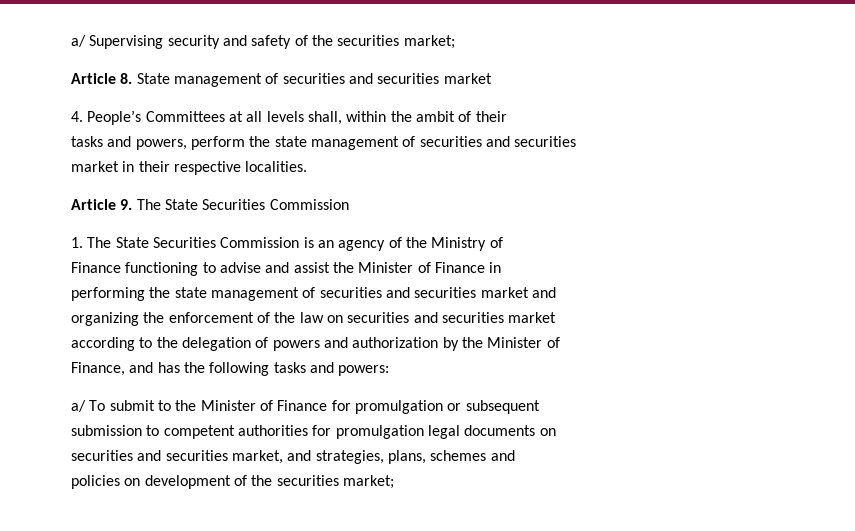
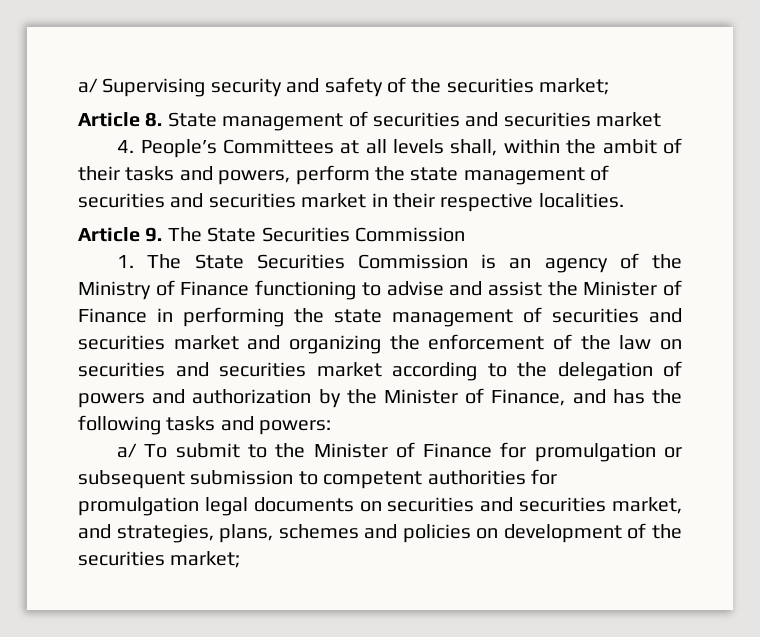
(507, 116) // -> (120, 173) none
(577, 141) // -> (296, 200) none
(503, 242) // -> (175, 288) none
(502, 267) // -> (173, 315) none
(556, 292) // -> (281, 342) none
(557, 317) // -> (382, 369) none
(560, 342) // -> (485, 396) none
(540, 407) // -> (185, 479) none
(556, 432) // -> (382, 506) none
(515, 455) // -> (398, 531) none

